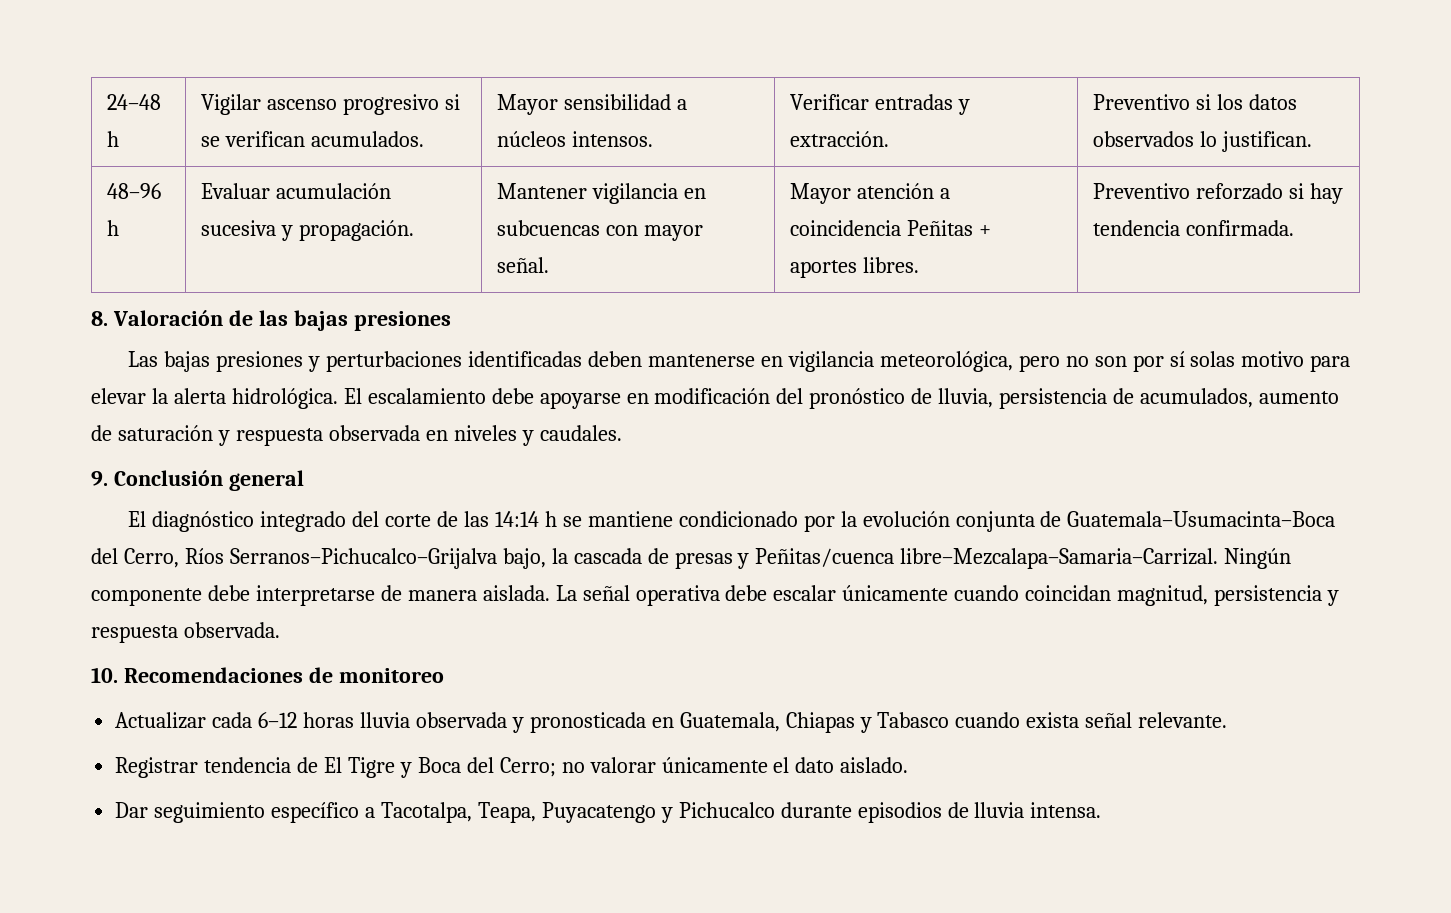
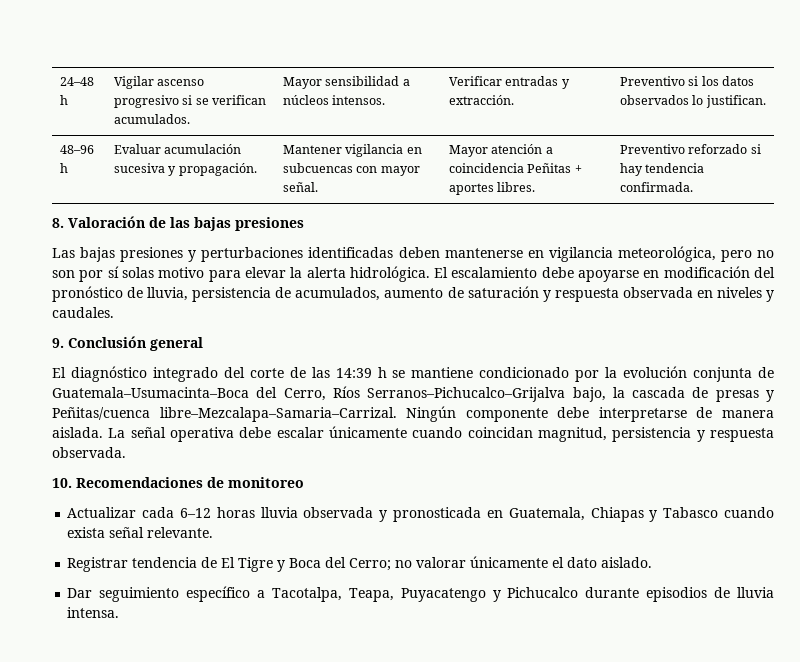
[495,511,540,527] 14:14 -> [335,368,372,378] 14:39

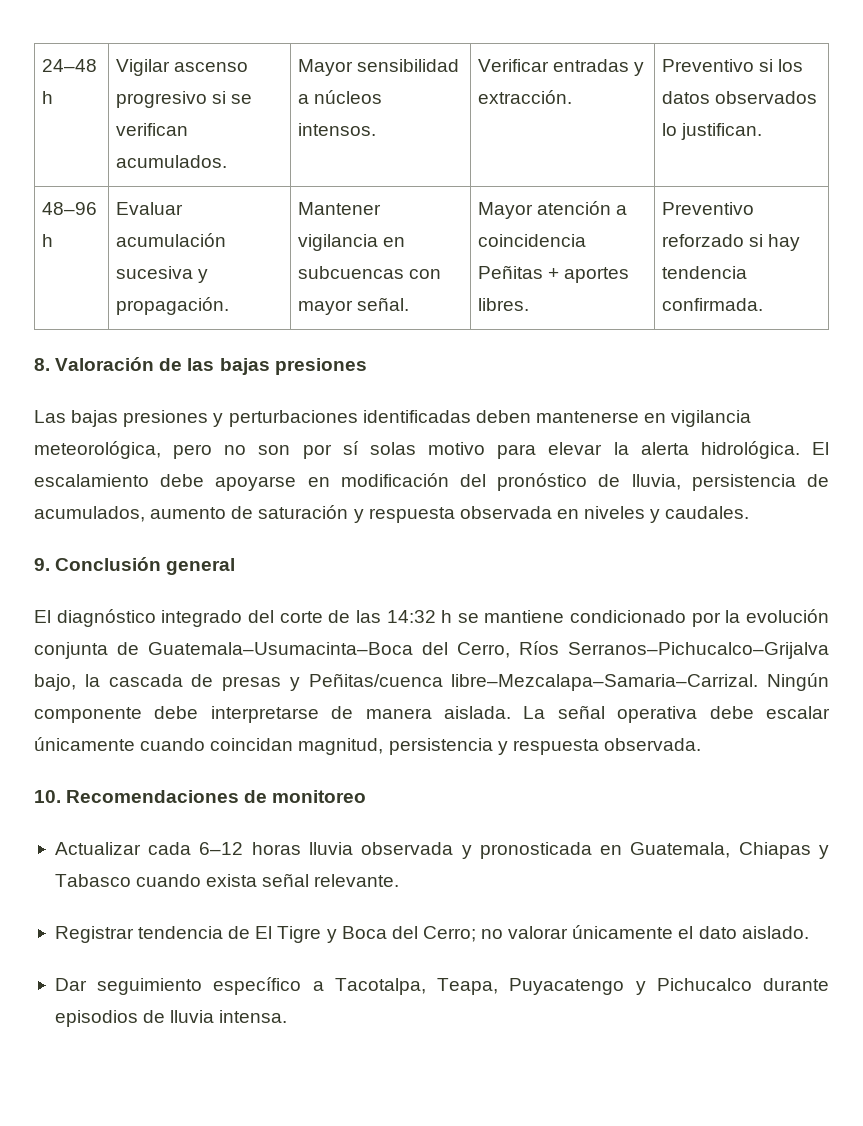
[335,368,372,378] 14:39 -> [386,610,436,623] 14:32

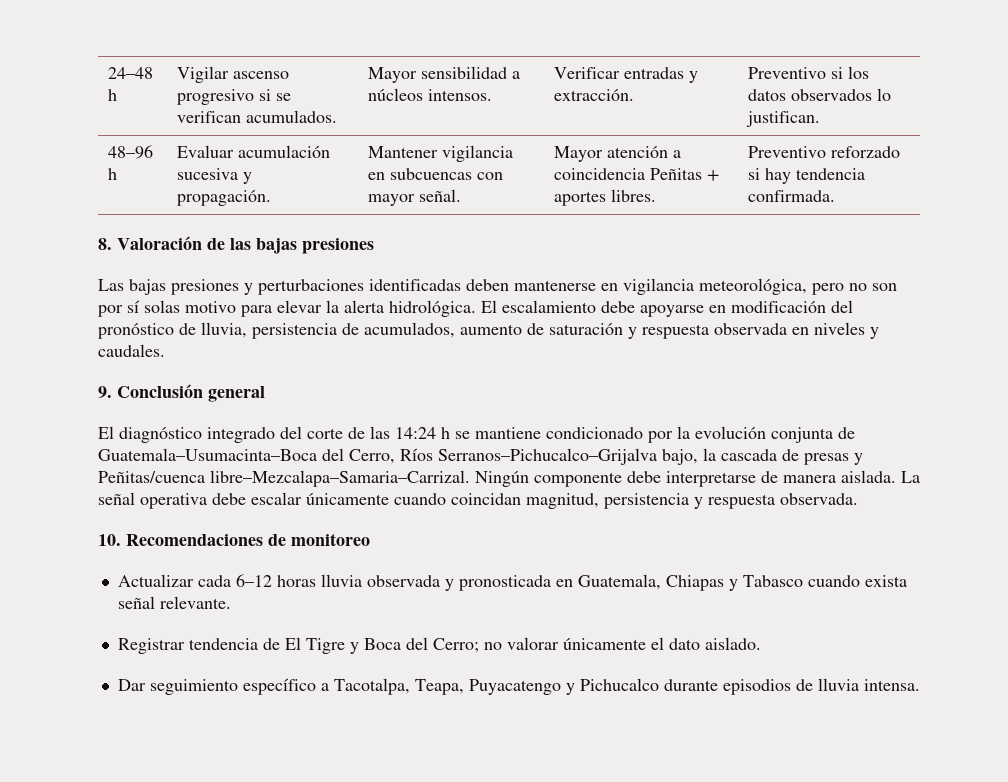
[386,610,436,623] 14:32 -> [395,427,436,439] 14:24

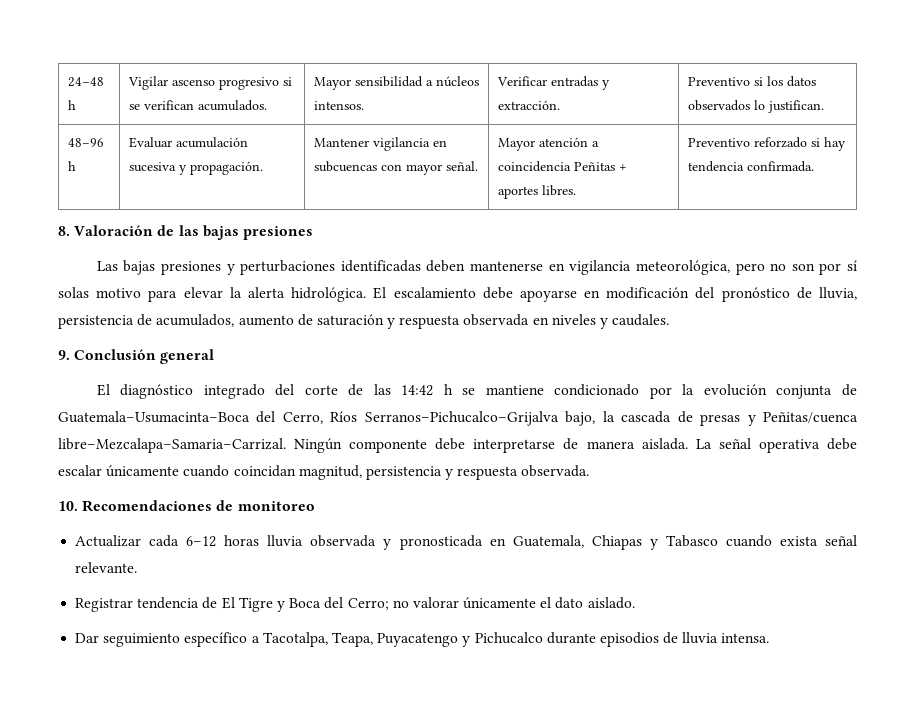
[395,427,436,439] 14:24 -> [401,385,434,396] 14:42

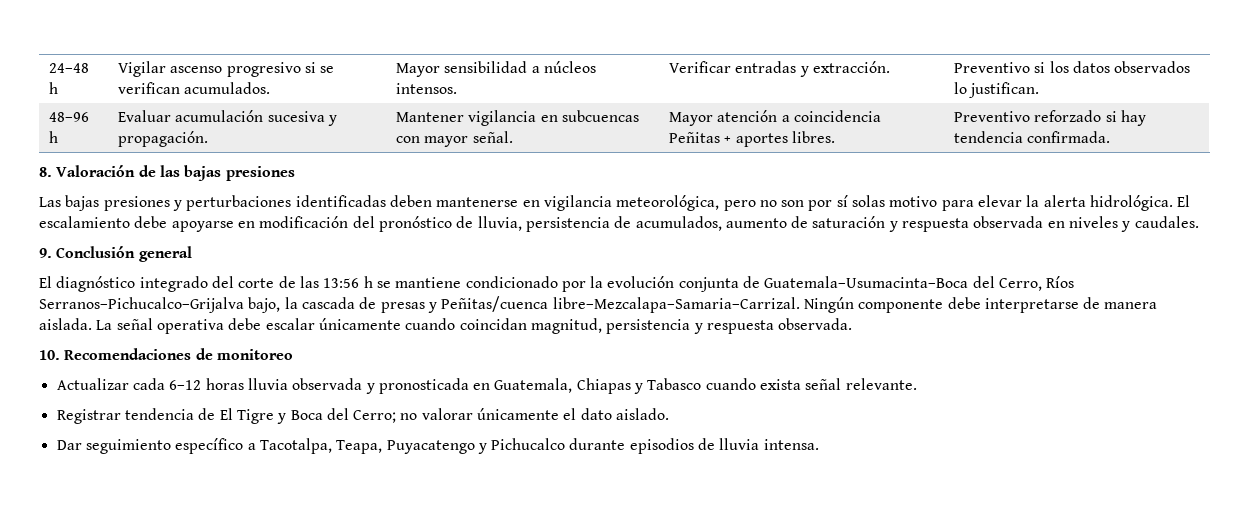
[401,385,434,396] 14:42 -> [323,278,360,288] 13:56

